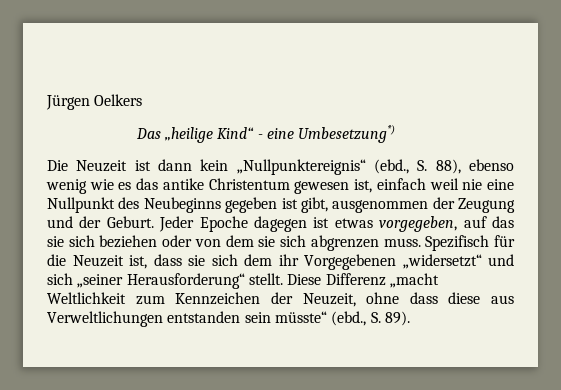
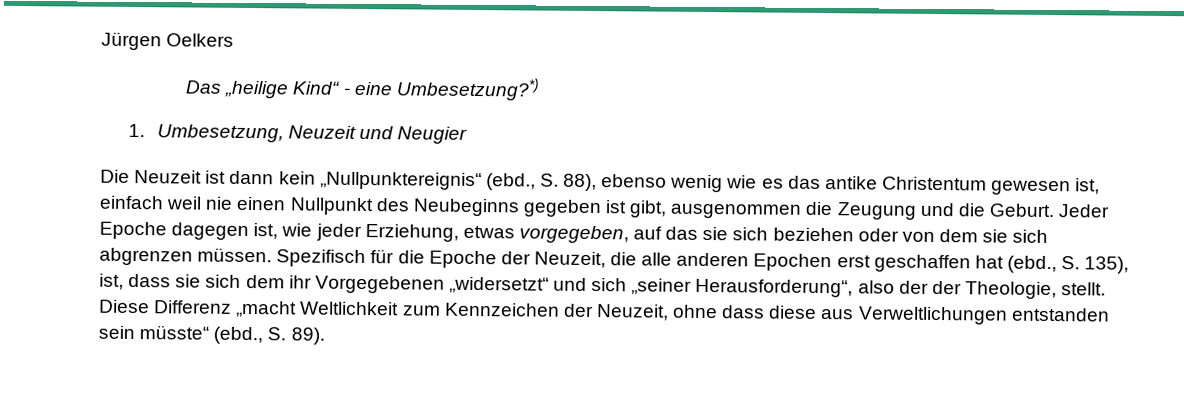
[298,125,396,143] Umbesetzung*) -> [395,77,540,101] [128,123,468,144] Umbesetzung?*) // 1. Umbesetzung, Neuzeit und Neugier
[487,179,515,190] eine -> [236,196,287,211] einen
[432,197,455,209] der -> [805,201,834,216] die
[79,216,102,228] der -> [957,203,986,217] die
[313,217,330,228] ist -> [253,223,459,242] ist, wie jeder Erziehung,
[383,238,421,247] muss. -> [197,247,273,263] müssen.
[72,255,124,267] Neuzeit -> [428,250,1130,274] Epoche der Neuzeit, die alle anderen Epochen erst geschaffen hat (ebd., S. 135),
[126,273,245,289] Herausforderung“ -> [695,278,1057,300] Herausforderung“, also der der Theologie,

